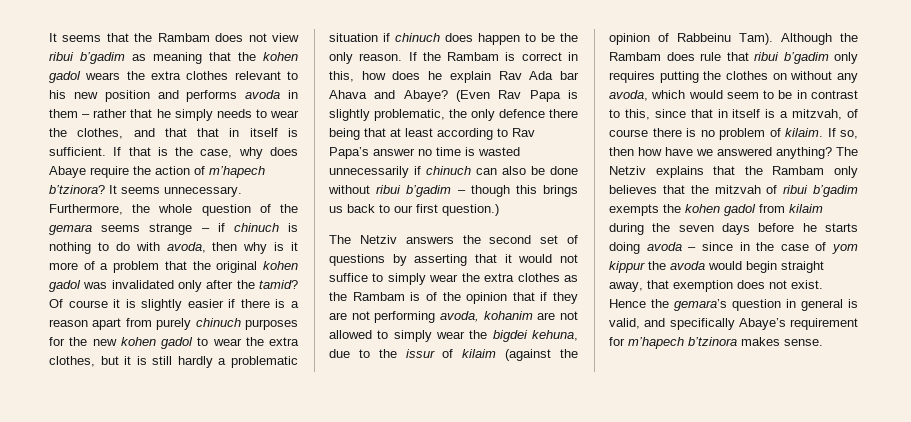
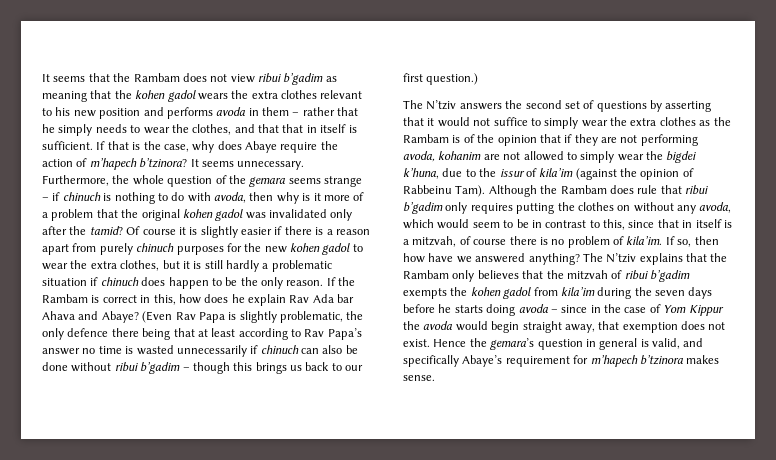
[359,235,397,244] Netziv -> [426,100,457,110] N’tziv
[532,330,578,341] kehuna, -> [403,168,439,179] k’huna,
[462,349,497,358] kilaim -> [539,168,574,177] kila’im
[785,128,823,137] kilaim. -> [626,236,663,245] kila’im.
[609,166,646,175] Netziv -> [606,253,637,263] N’tziv
[789,204,823,213] kilaim -> [560,287,595,296] kila’im
[832,244,858,254] [609,261,645,273] yom kippur -> [663,305,724,316] Yom Kippur

